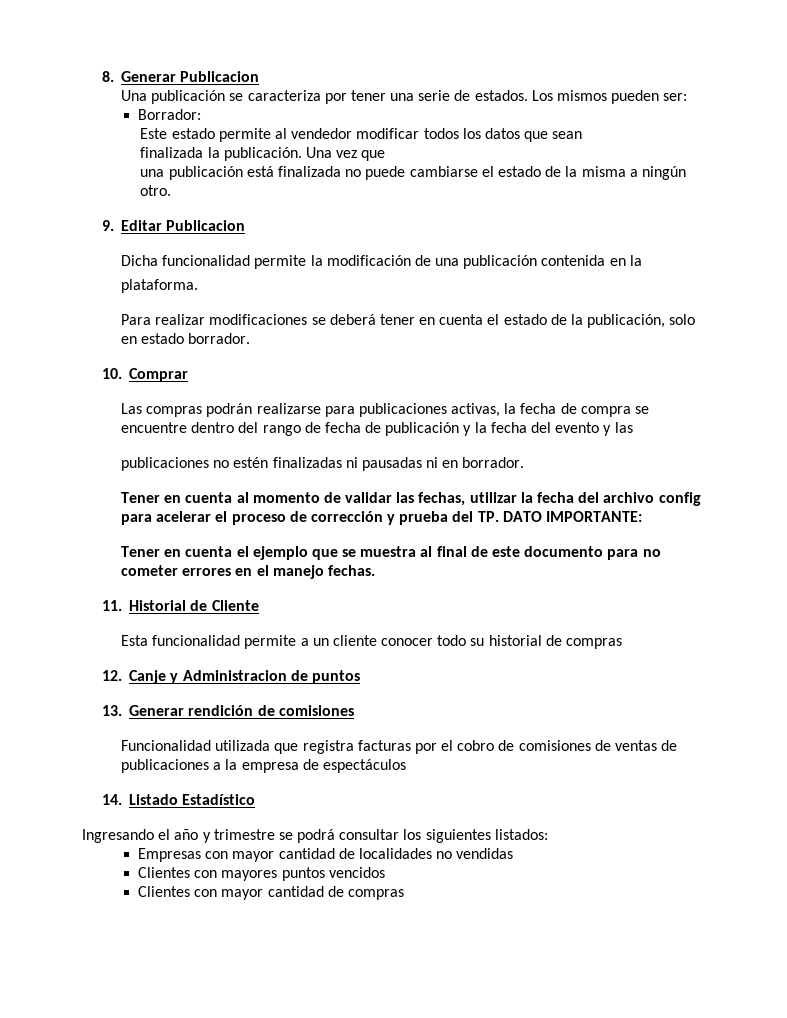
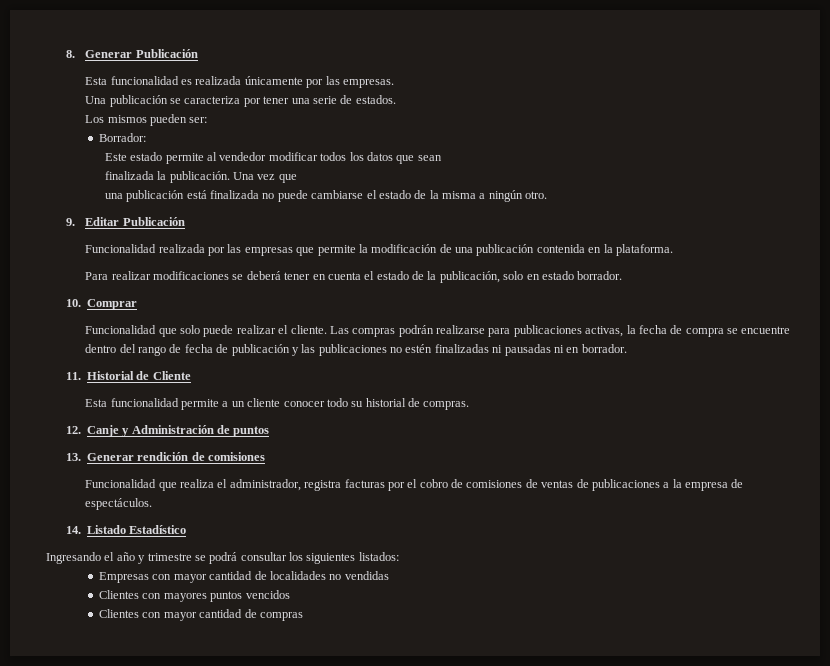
[180,71,260,82] Publicacion -> [135,49,198,58] [85,76,394,88] Publicación // Esta funcionalidad es realizada únicamente por las empresas.
(528, 95) none -> (396, 99) //
[166,220,246,231] [120,255,251,266] Publicacion // Dicha funcionalidad -> [122,217,185,226] [85,244,315,256] Publicación // Funcionalidad realizada por las empresas que
(642, 260) // -> (613, 248) none
(189, 375) none -> [85,325,327,337] Funcionalidad que solo puede realizar el cliente.
[474,422,633,436] la fecha del evento y las // -> [301,344,316,353] las
[120,492,701,506] [120,511,643,525] [120,546,661,560] [120,565,375,579] // Tener en cuenta al momento de validar las fechas, utilizar la fecha del archivo config para acelerar el proceso de corrección y prueba del TP. DATO IMPORTANTE: // Tener en cuenta el ejemplo que se muestra al final de este documento para no cometer errores en el manejo fechas. -> (627, 348) none
[566,638,623,649] compras -> [423,401,470,410] compras.
[182,670,287,681] Administracion -> [131,425,214,434] Administración
[215,740,299,754] utilizada que -> [158,479,301,491] que realiza el administrador,
[322,759,406,773] espectáculos -> [85,498,153,510] espectáculos.

